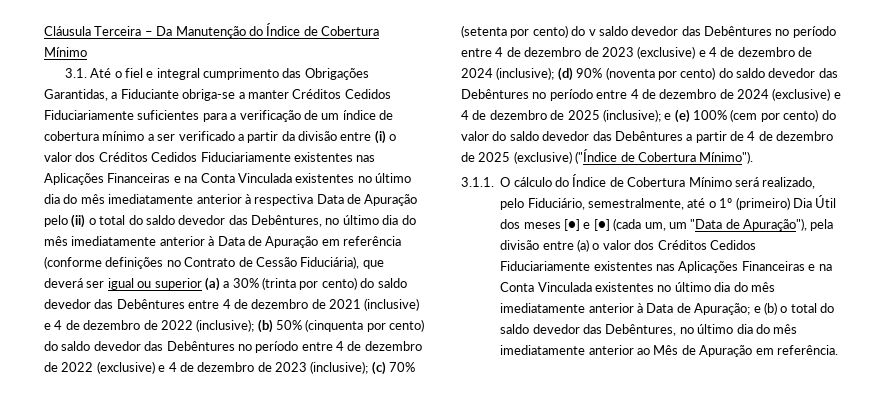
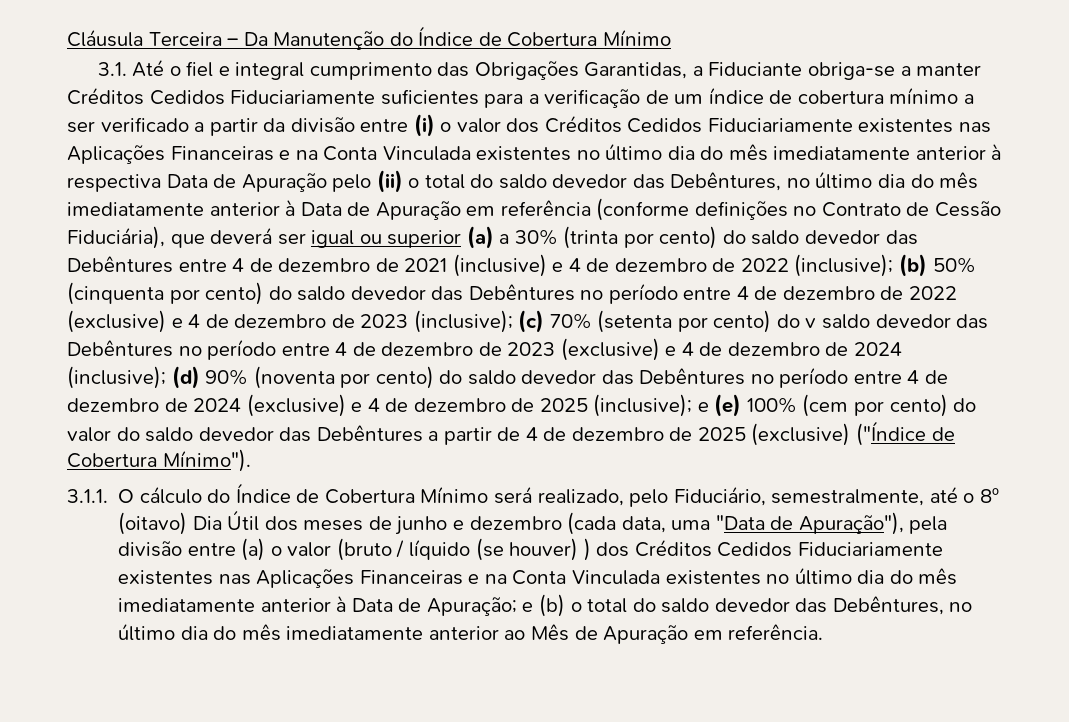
[719,197,790,210] 1º (primeiro) -> [979,488,999,503] [118,512,188,535] 8º (oitavo)
[564,218,687,231] [●] e [●] (cada um, um -> [368,512,711,535] de junho e dezembro (cada data, uma
(631, 245) none -> [336,538,591,561] (bruto / líquido (se houver) )

